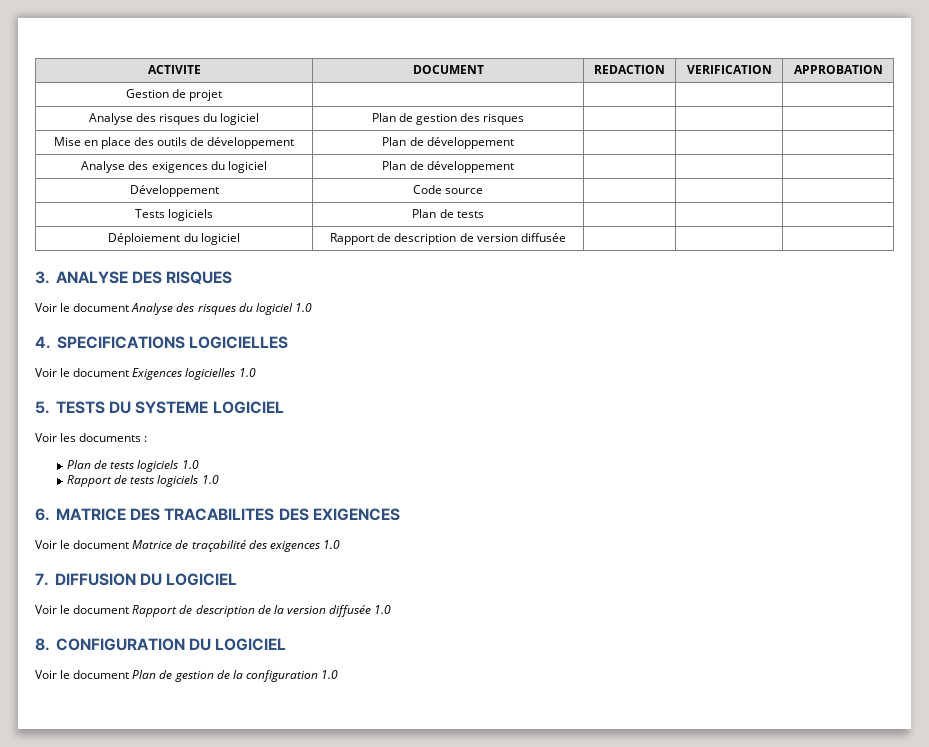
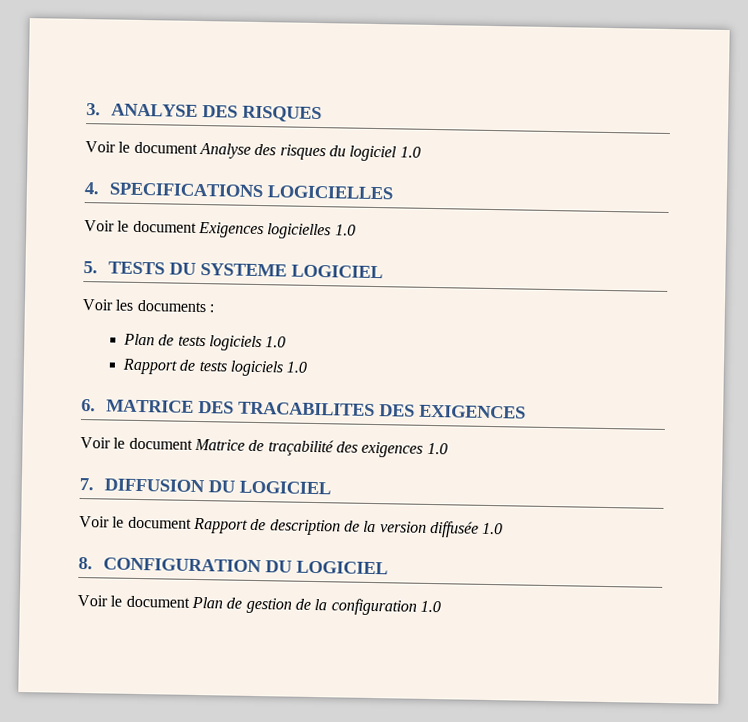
[147,65,201,74] [412,65,484,74] [594,65,665,74] [686,65,772,74] [793,65,883,74] [125,89,223,101] [88,113,260,125] [371,113,525,125] [53,137,295,149] [382,137,514,149] [81,161,267,173] [382,161,514,173] [129,185,219,197] [412,185,484,194] [134,209,214,221] [412,209,484,218] [108,233,240,245] [330,233,566,245] ACTIVITE | DOCUMENT | REDACTION | VERIFICATION | APPROBATION // Gestion de projet | | | | // Analyse des risques du logiciel | Plan de gestion des risques | | | // Mise en place des outils de développement | Plan de développement | | | // Analyse des exigences du logiciel | Plan de développement | | | // Développement | Code source | | | // Tests logiciels | Plan de tests | | | // Déploiement du logiciel | Rapport de description de version diffusée | | | // -> (86, 109) none

